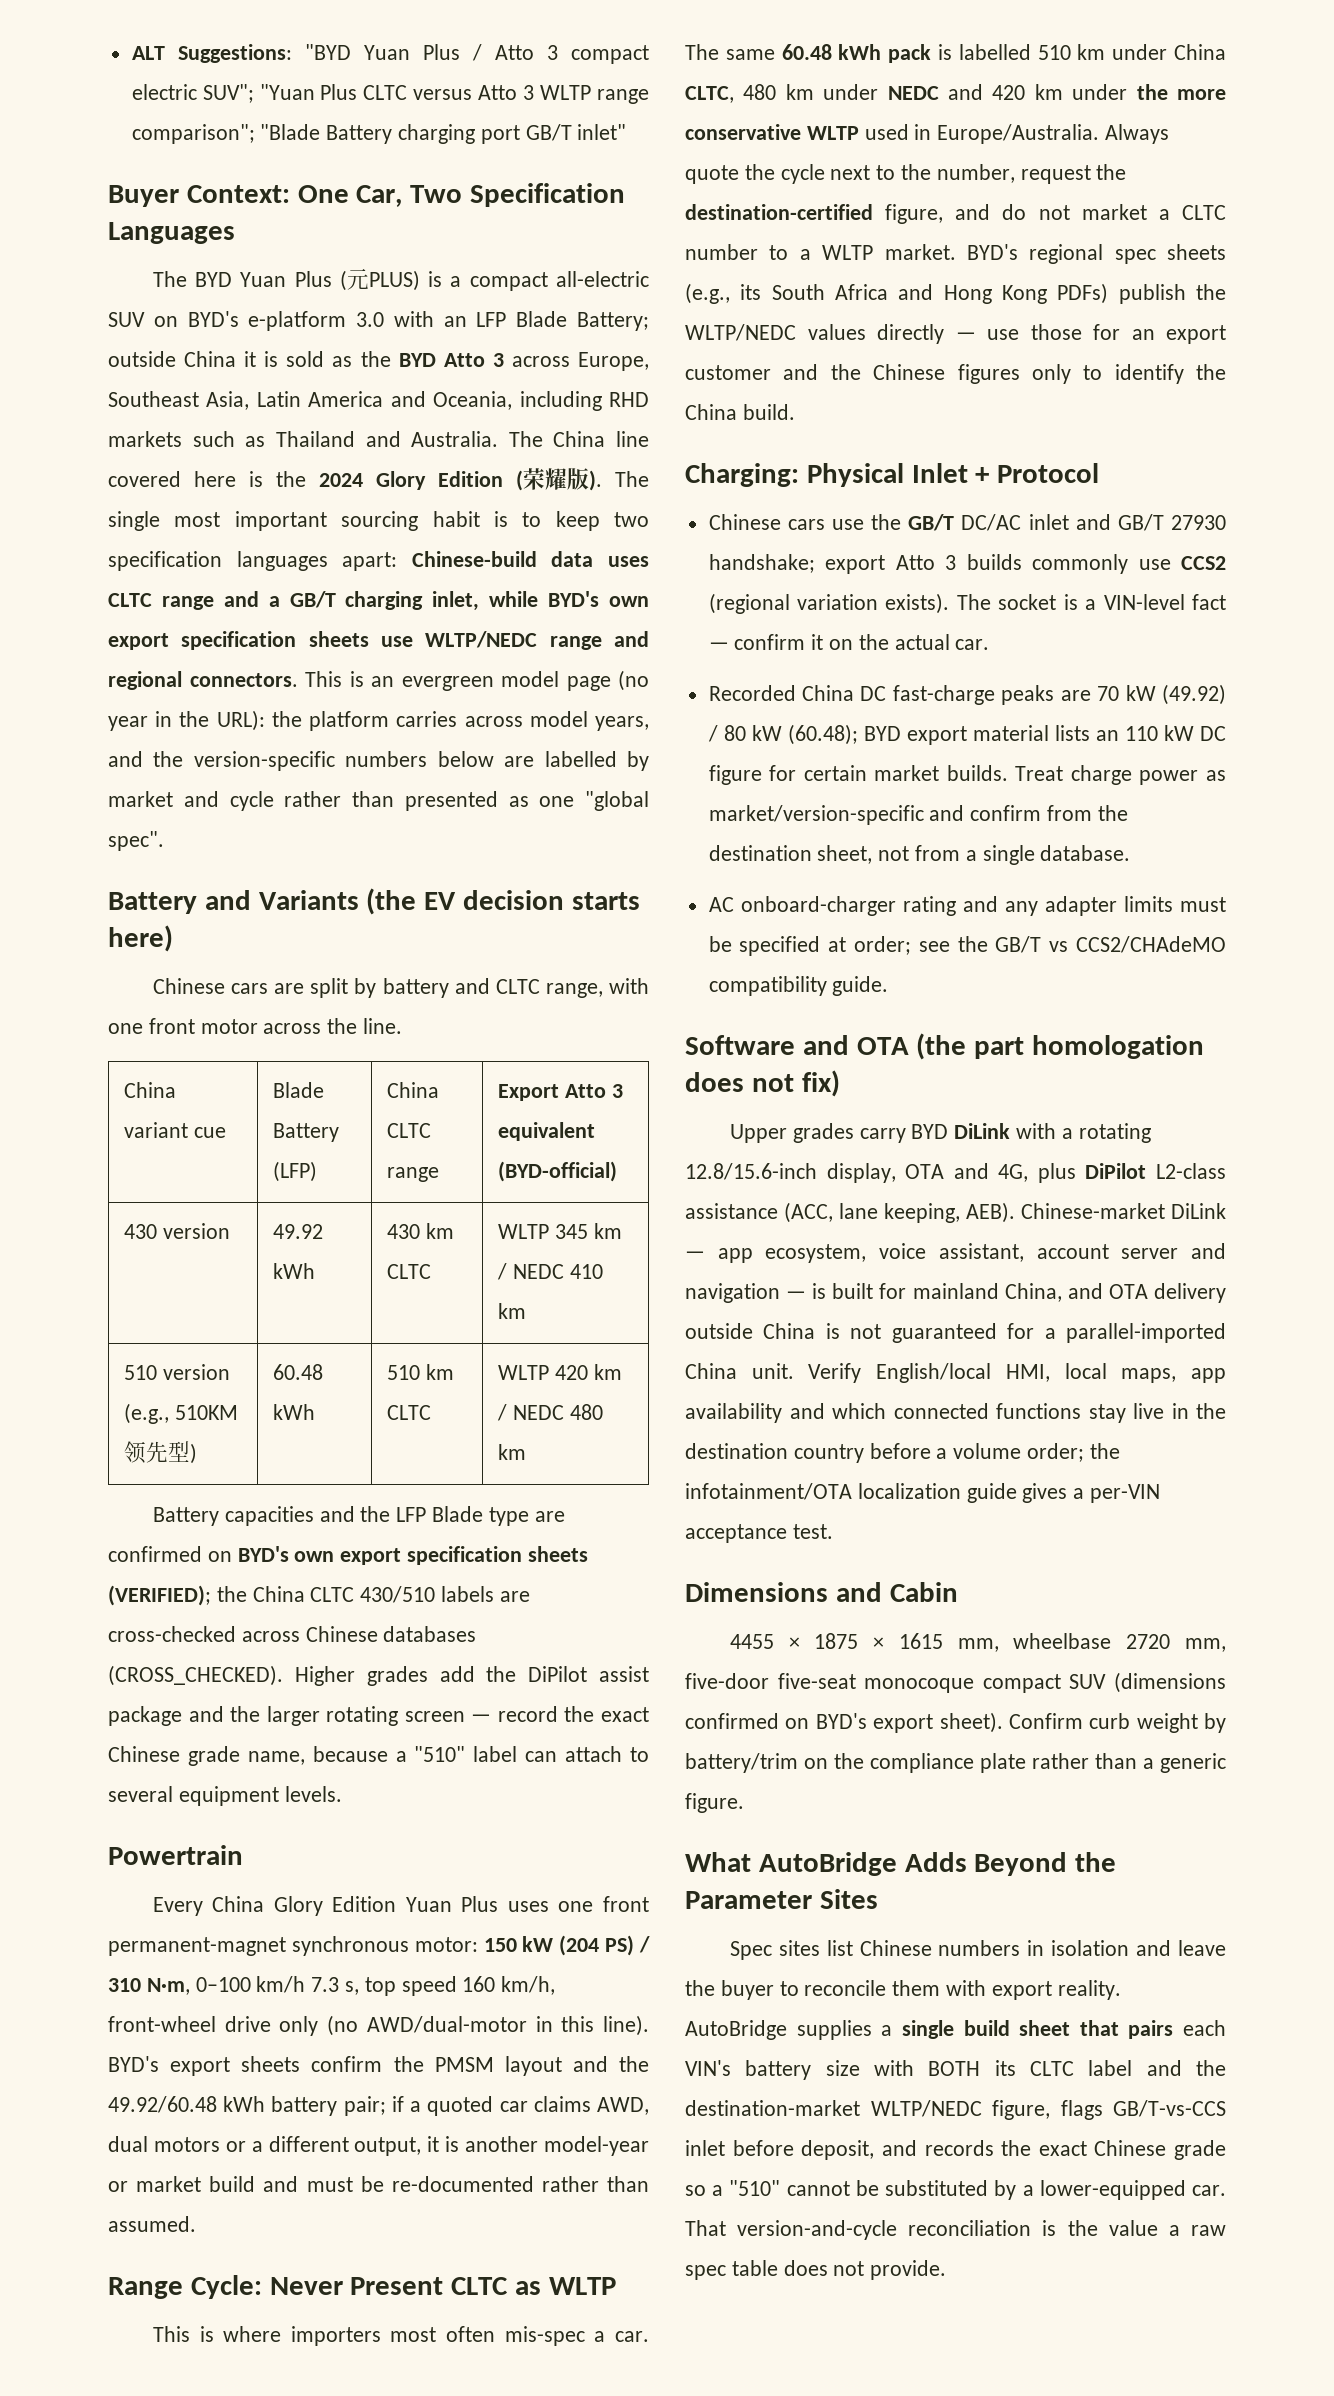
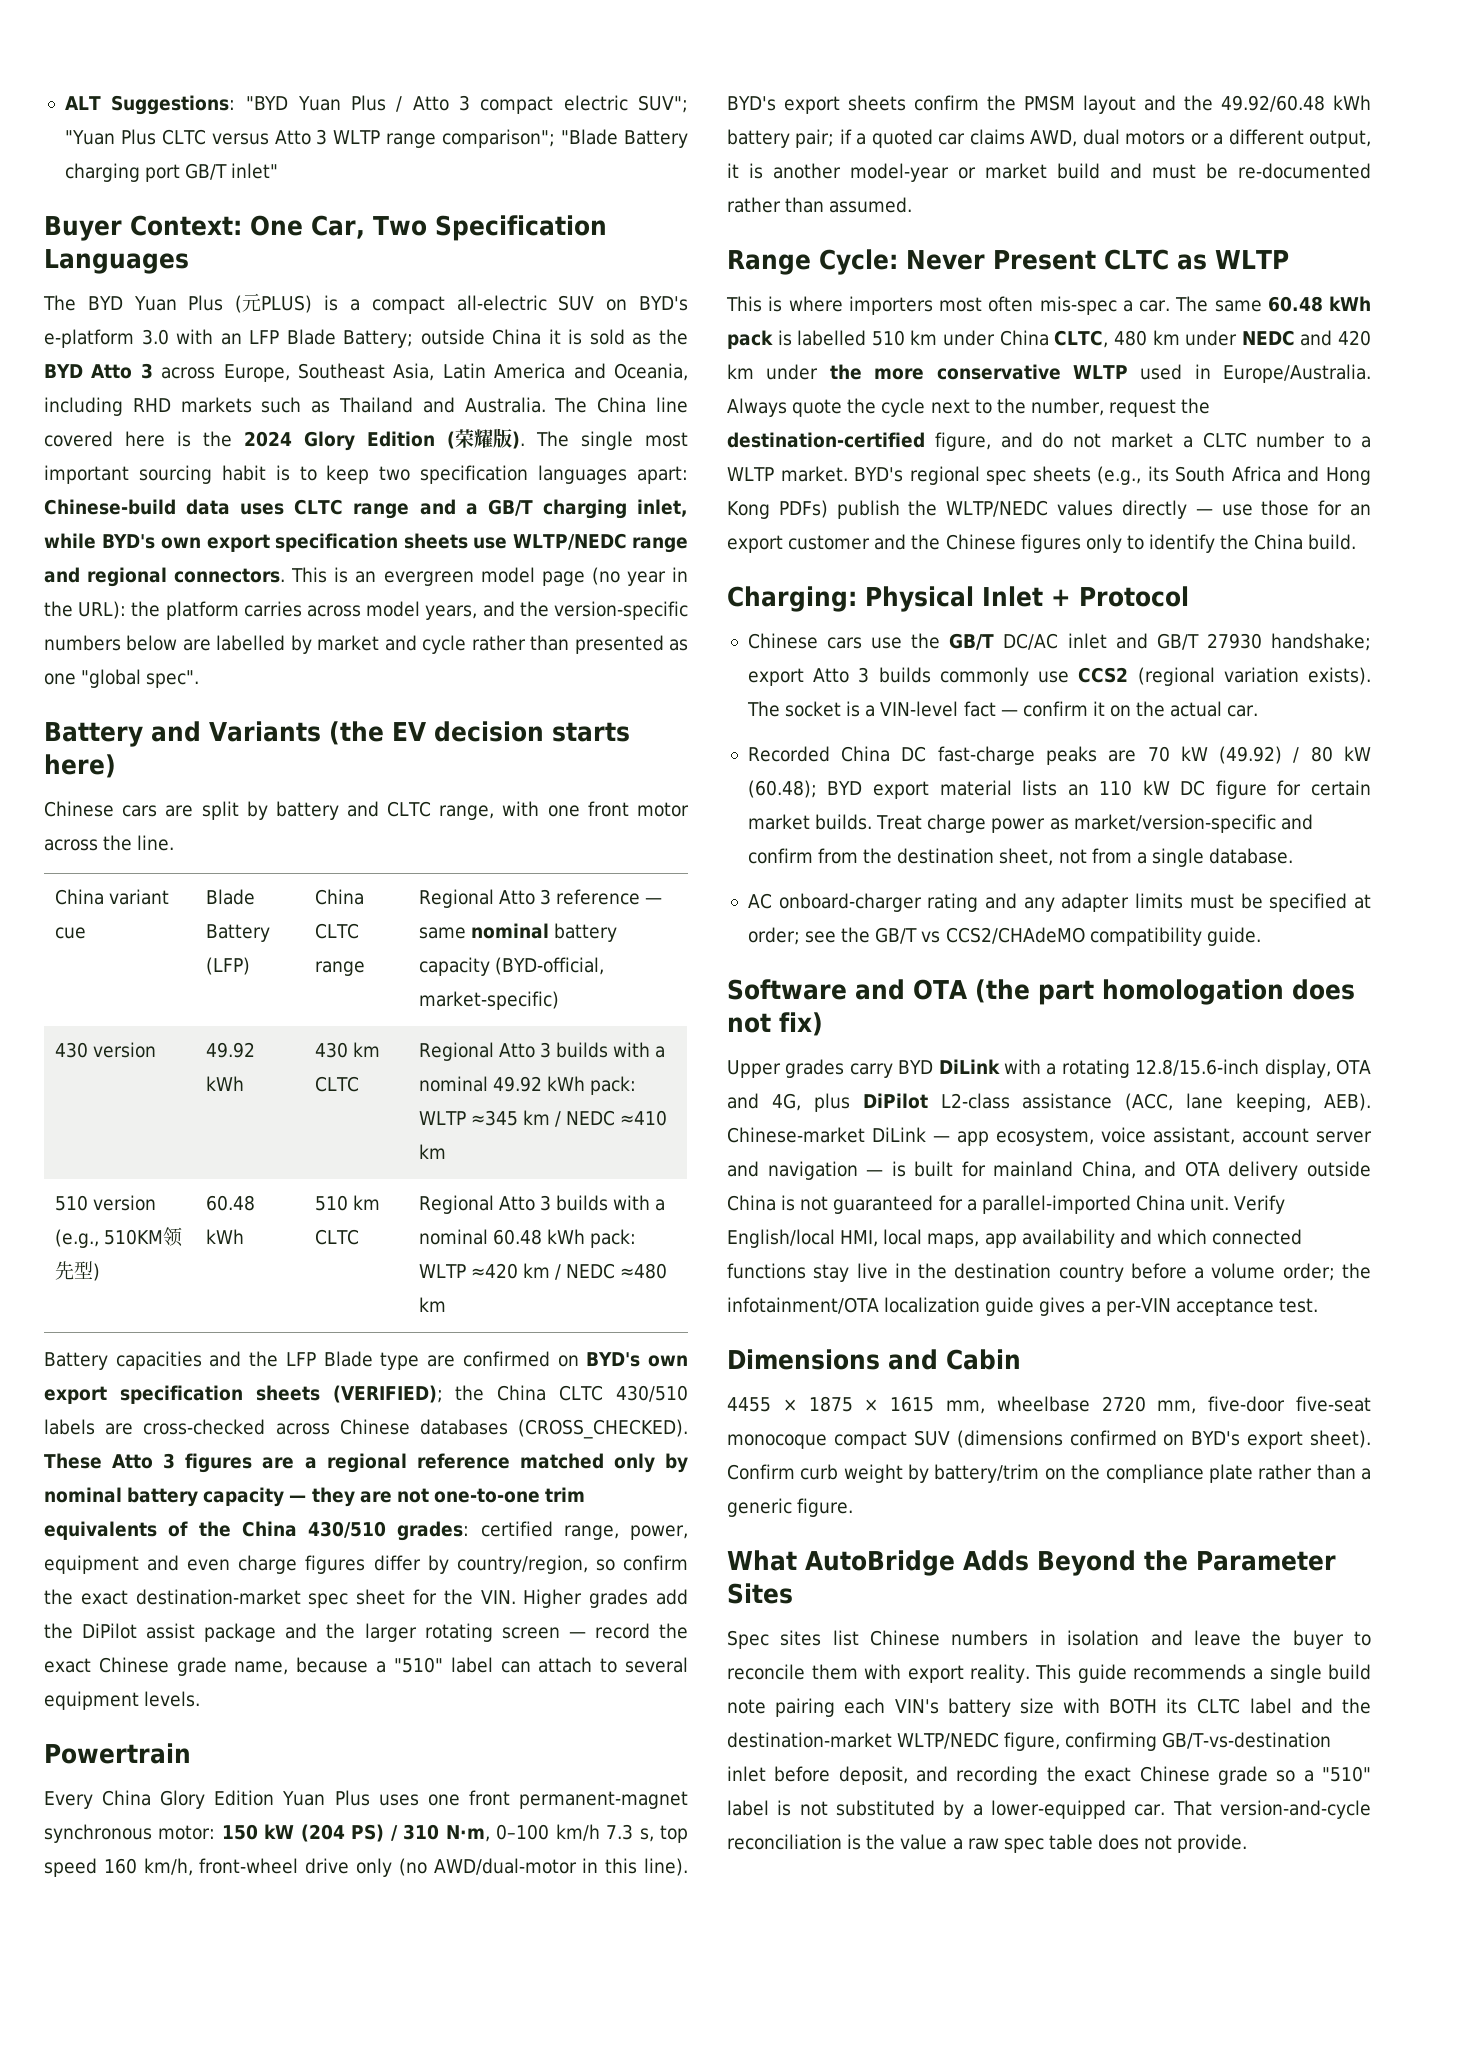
[498,1084,624,1101] [498,1122,596,1141] [498,1161,618,1182] Export Atto 3 equivalent (BYD-official) -> [418,889,663,908] [418,923,618,942] [418,957,604,976] [418,991,559,1010] Regional Atto 3 reference — same nominal battery capacity (BYD-official, market-specific)
[498,1223,623,1239] [497,1263,604,1280] WLTP 345 km / NEDC 410 -> [418,1042,666,1061] [418,1076,637,1095] [418,1110,668,1127] Regional Atto 3 builds with a nominal 49.92 kWh pack: WLTP ≈345 km / NEDC ≈410
[498,1364,623,1380] [497,1404,604,1421] WLTP 420 km / NEDC 480 -> [418,1195,666,1214] [418,1229,637,1248] [418,1263,668,1280] Regional Atto 3 builds with a nominal 60.48 kWh pack: WLTP ≈420 km / NEDC ≈480
(283, 1675) none -> [44,1453,689,1473] [44,1487,586,1507] [44,1521,688,1541] [44,1555,688,1574] [44,1589,516,1608] These Atto 3 figures are a regional reference matched only by nominal battery capacity — they are not one-to-one trim equivalents of the China 430/510 grades: certified range, power, equipment and even charge figures differ by country/region, so confirm the exact destination-market spec sheet for the VIN.
[685,2020,1174,2040] AutoBridge supplies a single build sheet that pairs -> [1035,1664,1371,1683] [727,1698,836,1717] This guide recommends a single build note pairing
[1060,2100,1226,2120] flags GB/T-vs-CCS -> [1065,1732,1332,1751] confirming GB/T-vs-destination
[924,2140,994,2156] records -> [956,1766,1039,1785] recording
[786,2180,879,2196] cannot be -> [727,1800,828,1816] label is not

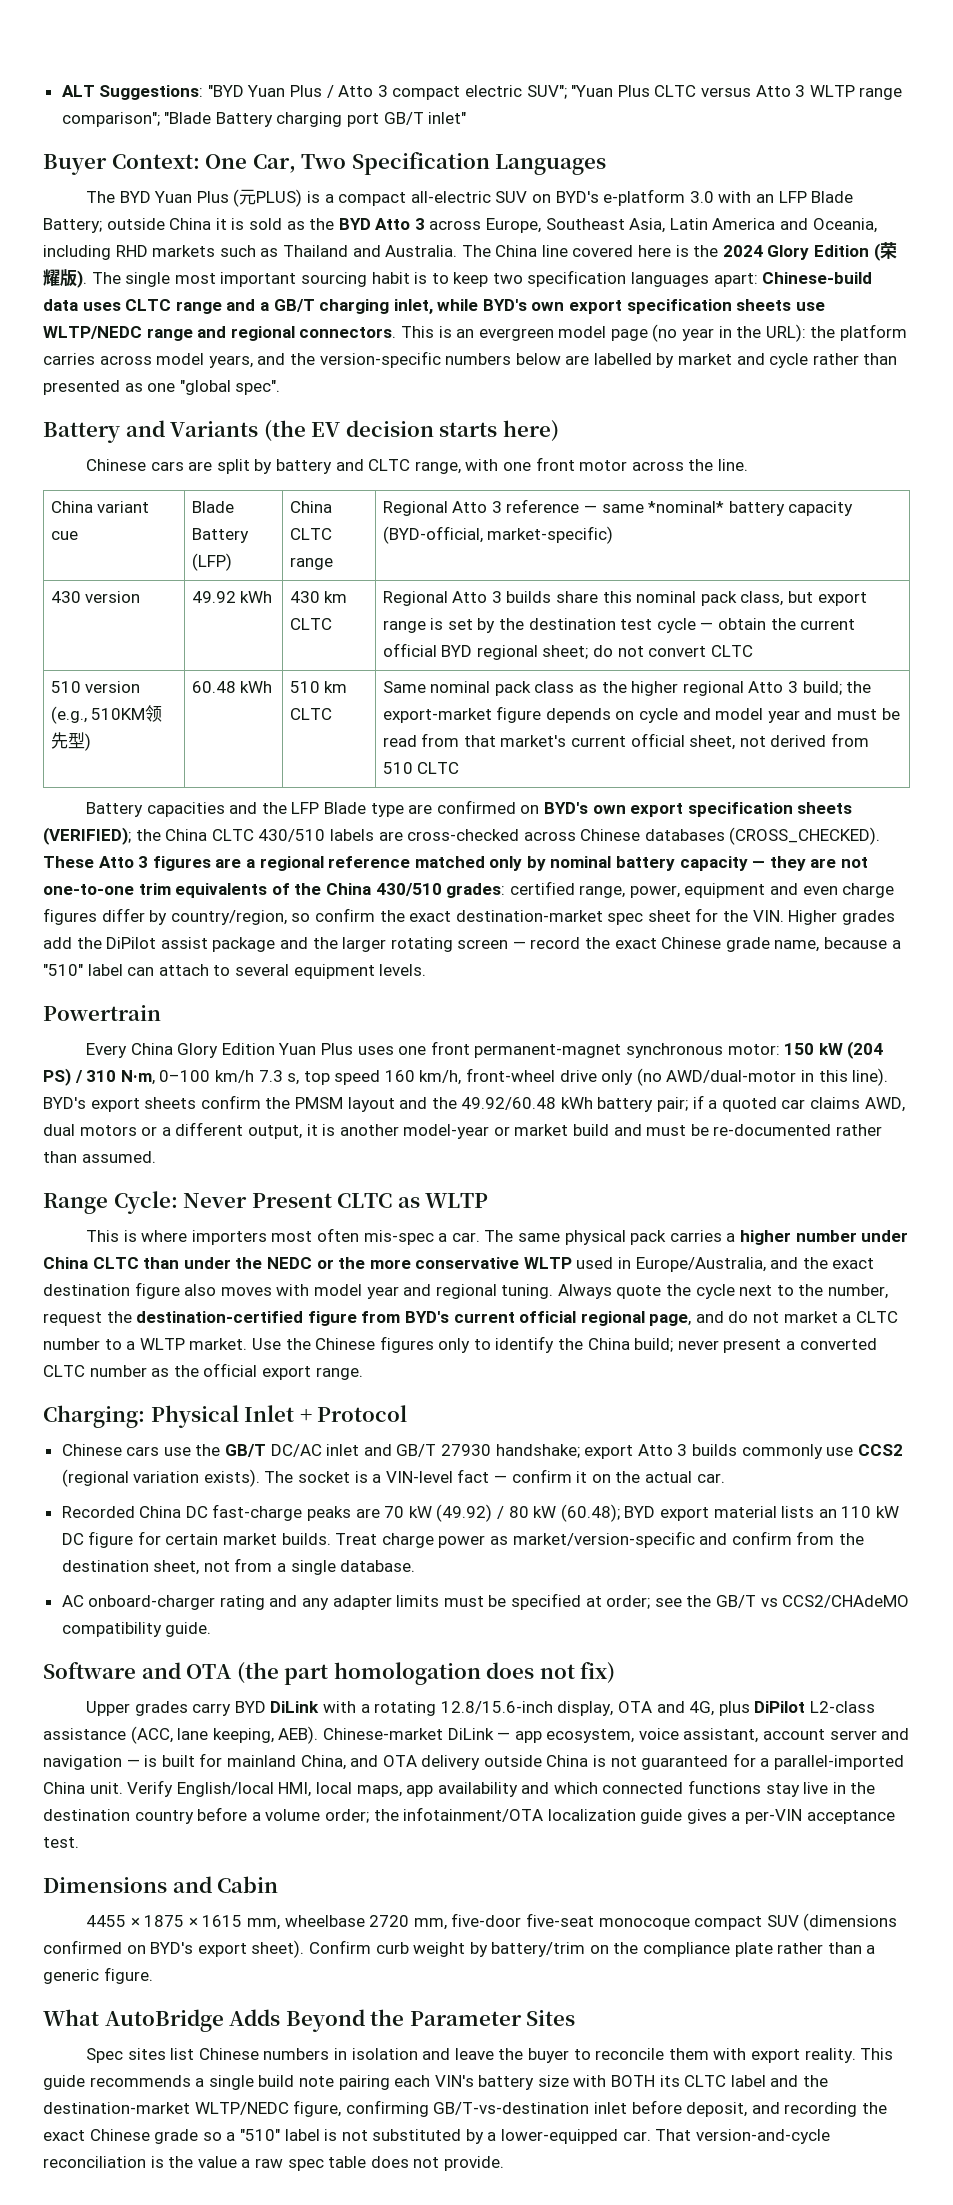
[470,923,549,939] nominal -> [648,501,725,513] *nominal*
[613,1042,666,1058] [418,1076,637,1095] [418,1110,668,1127] [418,1144,446,1159] with a nominal 49.92 kWh pack: WLTP ≈345 km / NEDC ≈410 km -> [556,591,867,606] [382,618,856,633] [382,643,753,660] share this nominal pack class, but export range is set by the destination test cycle — obtain the current official BYD regional sheet; do not convert CLTC
[418,1195,666,1214] [418,1229,637,1248] [418,1263,668,1280] [418,1297,446,1312] Regional Atto 3 builds with a nominal 60.48 kWh pack: WLTP ≈420 km / NEDC ≈480 km -> [382,681,872,696] [382,706,900,723] [382,733,869,750] [382,762,460,774] Same nominal pack class as the higher regional Atto 3 build; the export-market figure depends on cycle and model year and must be read from that market's current official sheet, not derived from 510 CLTC
[1267,296,1371,312] [727,330,1371,349] [727,364,819,380] 60.48 kWh pack is labelled 510 km under China CLTC, 480 km under NEDC and 420 km under -> [564,1230,909,1245] [43,1257,334,1269] physical pack carries a higher number under China CLTC than under the NEDC or
[1223,364,1371,383] Europe/Australia. -> [635,1257,875,1272] [43,1282,554,1299] Europe/Australia, and the exact destination figure also moves with model year and regional tuning.
[934,432,991,451] figure, -> [307,1311,692,1326] figure from BYD's current official regional page,
[854,466,1371,485] [727,500,1371,519] [727,534,907,553] BYD's regional spec sheets (e.g., its South Africa and Hong Kong PDFs) publish the WLTP/NEDC values directly — use those for an export customer and -> [251,1338,281,1350] Use
[1308,534,1357,550] build. -> [634,1338,877,1353] [43,1363,363,1380] build; never present a converted CLTC number as the official export range.

